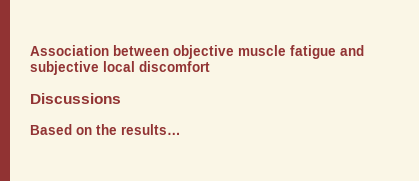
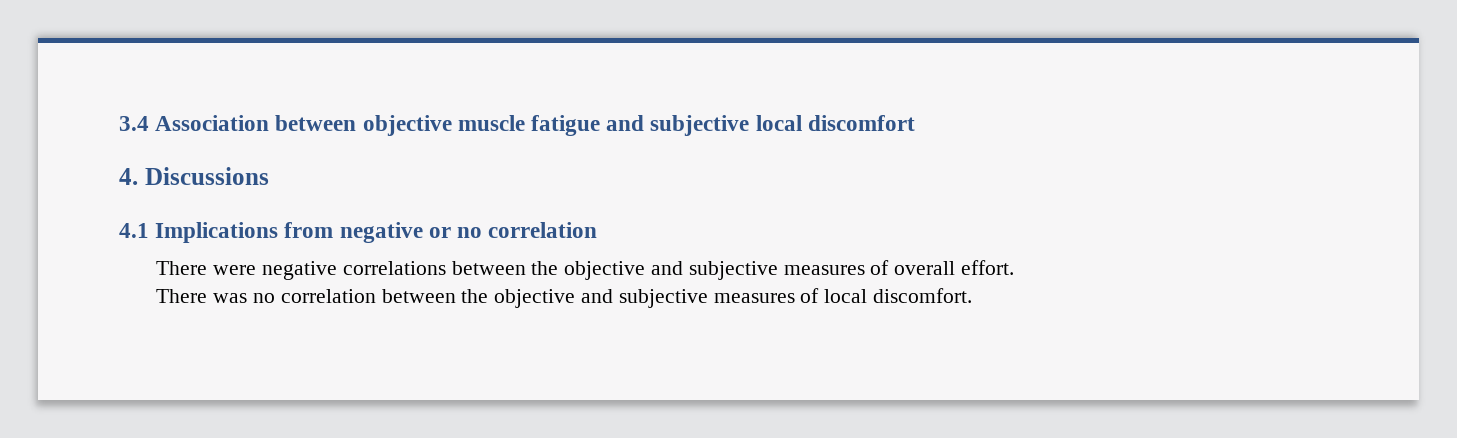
(30, 50) none -> [119,116,149,131] 3.4
(210, 66) none -> [119,168,138,185] 4.
[30,124,181,135] Based on the results… -> [119,222,598,243] [156,260,1015,280] [156,288,973,308] 4.1 Implications from negative or no correlation // There were negative correlations between the objective and subjective measures of overall effort. // There was no correlation between the objective and subjective measures of local discomfort.

